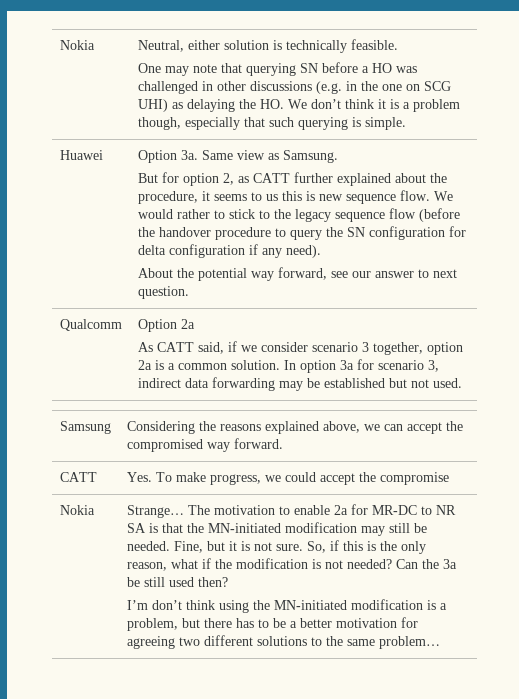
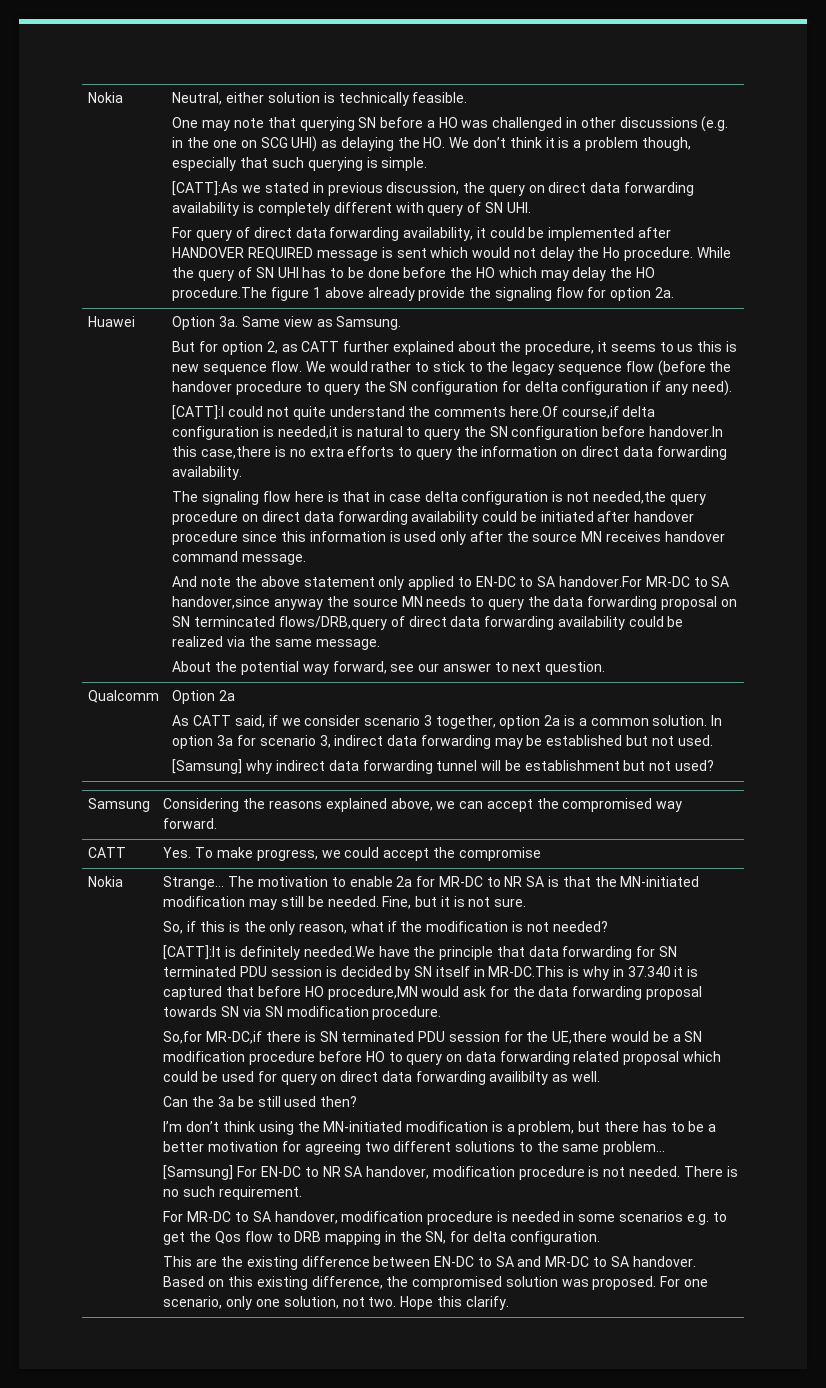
(406, 123) none -> [172,181,694,196] [172,202,531,216] [172,227,671,241] [172,247,731,261] [172,267,655,281] [172,287,674,301] // [CATT]:As we stated in previous discussion, the query on direct data forwarding availability is completely different with query of SN UHI. // For query of direct data forwarding availability, it could be implemented after HANDOVER REQUIRED message is sent which would not delay the Ho procedure. While the query of SN UHI has to be done before the HO which may delay the HO procedure.The figure 1 above already provide the signaling flow for option 2a.
(321, 251) none -> [172,405,656,420] [172,426,723,440] [172,446,727,460] [172,466,243,480] [172,491,706,505] [172,511,695,525] [172,531,725,545] [172,551,307,565] [172,576,730,590] [172,596,737,610] [172,616,684,630] [172,636,380,650] // [CATT]:I could not quite understand the comments here.Of course,if delta configuration is needed,it is natural to query the SN configuration before handover.In this case,there is no extra efforts to query the information on direct data forwarding availability. // The signaling flow here is that in case delta configuration is not needed,the query procedure on direct data forwarding availability could be initiated after handover procedure since this information is used only after the source MN receives handover command message. // And note the above statement only applied to EN-DC to SA handover.For MR-DC to SA handover,since anyway the source MN needs to query the data forwarding proposal on SN termincated flows/DRB,query of direct data forwarding availability could be realized via the same message.
(462, 383) none -> [172,759,714,774] // [Samsung] why indirect data forwarding tunnel will be establishment but not used?
(303, 547) none -> (527, 902) //
(392, 564) none -> [163,945,677,960] [163,966,699,980] [163,986,702,1000] [163,1006,442,1020] [163,1031,703,1044] [163,1051,721,1065] [163,1071,600,1085] // [CATT]:It is definitely needed.We have the principle that data forwarding for SN terminated PDU session is decided by SN itself in MR-DC.This is why in 37.340 it is captured that before HO procedure,MN would ask for the data forwarding proposal towards SN via SN modification procedure. // So,for MR-DC,if there is SN terminated PDU session for the UE,there would be a SN modification procedure before HO to query on data forwarding related proposal which could be used for query on direct data forwarding availibilty as well. //
(440, 642) none -> [163,1165,738,1180] [163,1186,302,1200] [163,1211,727,1225] [163,1231,600,1245] [163,1256,696,1270] [163,1276,708,1290] [163,1296,509,1310] // [Samsung] For EN-DC to NR SA handover, modification procedure is not needed. There is no such requirement. // For MR-DC to SA handover, modification procedure is needed in some scenarios e.g. to get the Qos flow to DRB mapping in the SN, for delta configuration. // This are the existing difference between EN-DC to SA and MR-DC to SA handover. Based on this existing difference, the compromised solution was proposed. For one scenario, only one solution, not two. Hope this clarify.

